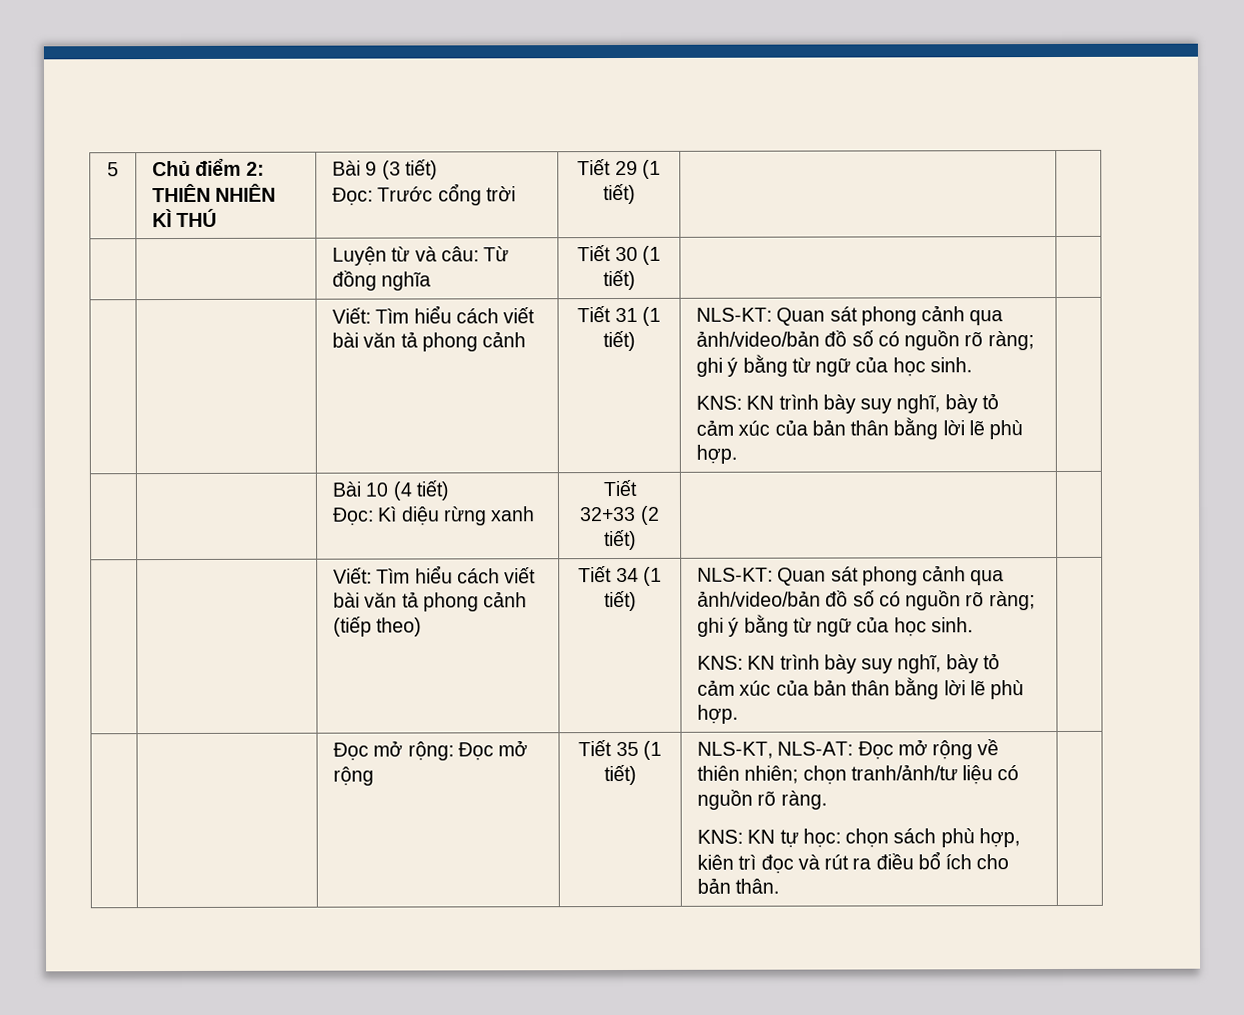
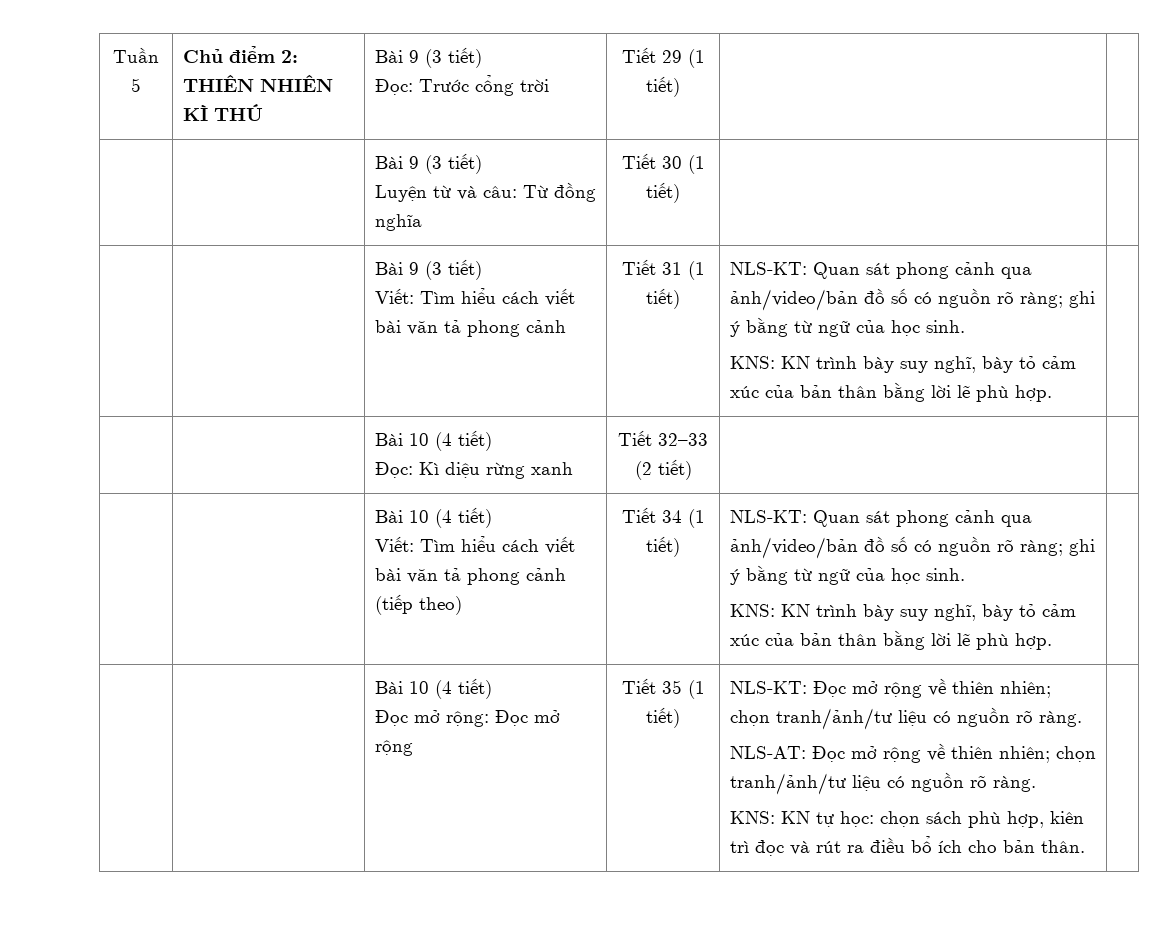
(107, 169) none -> [113,47,159,63] Tuần
(636, 194) none -> [374,153,482,174] Bài 9 (3 tiết) //
(636, 280) none -> [374,259,482,280] Bài 9 (3 tiết) //
[579,506,637,522] 32+33 -> [658,433,708,446] 32–33
(637, 540) none -> [374,507,492,528] Bài 10 (4 tiết) //
(739, 714) none -> [374,678,492,699] Bài 10 (4 tiết) //
[697,741,774,759] NLS-KT, -> [729,678,1051,698] [729,707,1082,730] NLS-KT: Đọc mở rộng về thiên nhiên; chọn tranh/ảnh/tư liệu có nguồn rõ ràng. //

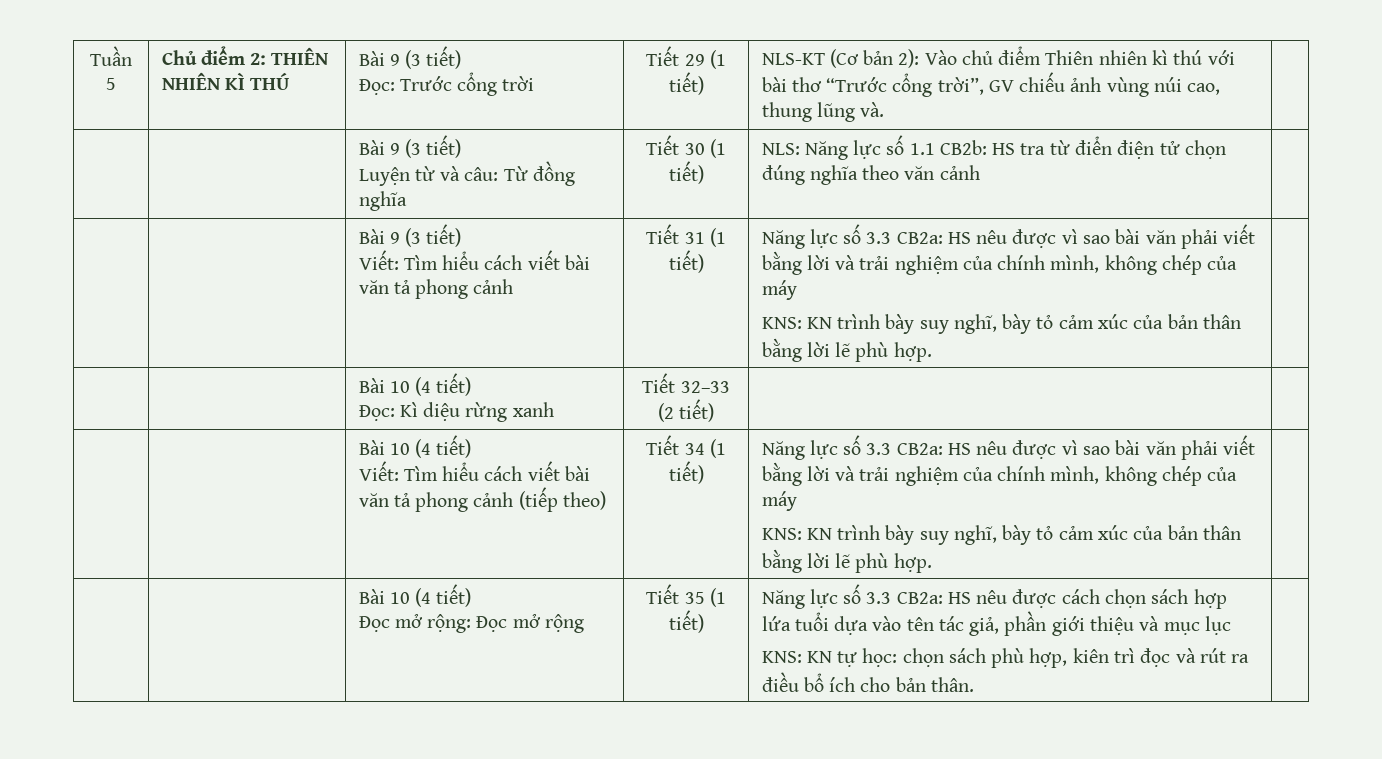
(680, 86) none -> [761,46,1235,68] [761,72,1221,97] [761,102,885,122] NLS-KT (Cơ bản 2): Vào chủ điểm Thiên nhiên kì thú với bài thơ “Trước cổng trời”, GV chiếu ảnh vùng núi cao, thung lũng và.
(680, 192) none -> [761,135,1226,160] [761,165,980,185] NLS: Năng lực số 1.1 CB2b: HS tra từ điển điện tử chọn đúng nghĩa theo văn cảnh
[729,262,1032,279] [729,288,1095,311] [729,317,965,337] NLS-KT: Quan sát phong cảnh qua ảnh/video/bản đồ số có nguồn rõ ràng; ghi ý bằng từ ngữ của học sinh. -> [761,224,1256,249] [761,251,1238,275] [761,280,797,300] Năng lực số 3.3 CB2a: HS nêu được vì sao bài văn phải viết bằng lời và trải nghiệm của chính mình, không chép của máy
[729,510,1032,527] [729,536,1095,559] [729,565,965,585] NLS-KT: Quan sát phong cảnh qua ảnh/video/bản đồ số có nguồn rõ ràng; ghi ý bằng từ ngữ của học sinh. -> [761,435,1256,460] [761,462,1238,486] [761,491,797,511] Năng lực số 3.3 CB2a: HS nêu được vì sao bài văn phải viết bằng lời và trải nghiệm của chính mình, không chép của máy
[729,678,1051,698] [729,707,1082,730] [729,743,1096,763] [729,772,1036,795] NLS-KT: Đọc mở rộng về thiên nhiên; chọn tranh/ảnh/tư liệu có nguồn rõ ràng. // NLS-AT: Đọc mở rộng về thiên nhiên; chọn tranh/ảnh/tư liệu có nguồn rõ ràng. -> [761,584,1227,609] [761,611,1231,636] Năng lực số 3.3 CB2a: HS nêu được cách chọn sách hợp lứa tuổi dựa vào tên tác giả, phần giới thiệu và mục lục

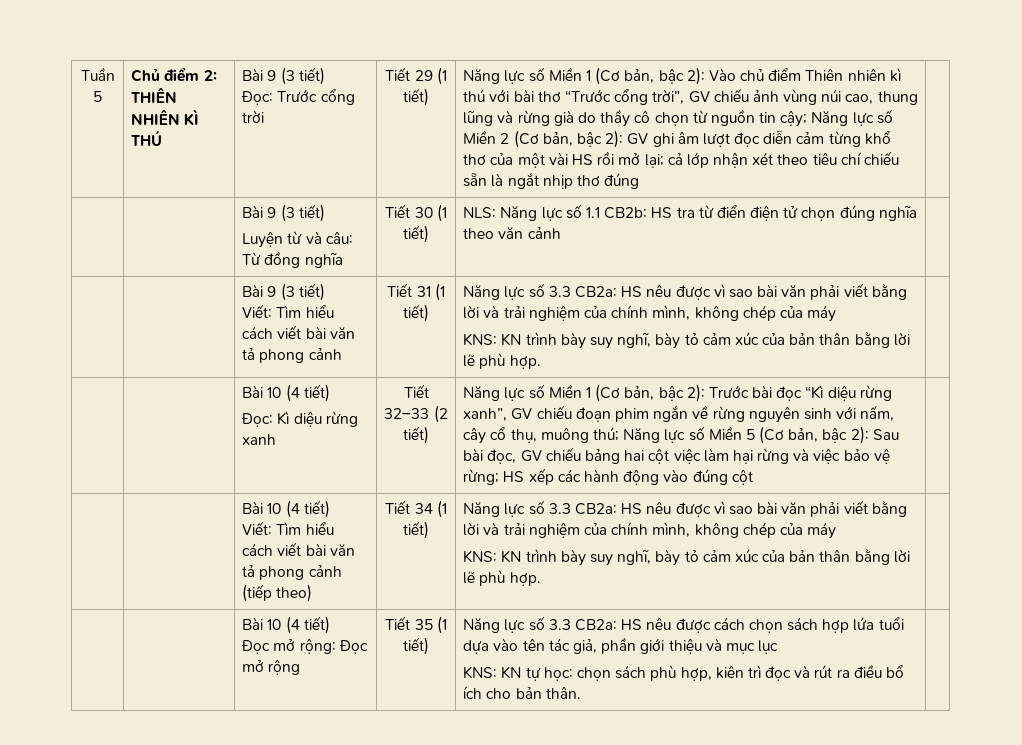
[761,49,894,68] NLS-KT (Cơ bản -> [463,67,684,85] Năng lực số Miền 1 (Cơ bản, bậc
[860,102,885,117] và. -> [497,109,893,127] [463,130,891,148] [463,151,900,168] [463,172,640,189] và rừng già do thầy cô chọn từ nguồn tin cậy; Năng lực số Miền 2 (Cơ bản, bậc 2): GV ghi âm lượt đọc diễn cảm từng khổ thơ của một vài HS rồi mở lại; cả lớp nhận xét theo tiêu chí chiếu sẵn là ngắt nhịp thơ đúng
(715, 410) none -> [463,384,892,402] [463,405,895,423] [463,426,899,444] [463,447,890,464] [463,468,753,485] Năng lực số Miền 1 (Cơ bản, bậc 2): Trước bài đọc “Kì diệu rừng xanh”, GV chiếu đoạn phim ngắn về rừng nguyên sinh với nấm, cây cổ thụ, muông thú; Năng lực số Miền 5 (Cơ bản, bậc 2): Sau bài đọc, GV chiếu bảng hai cột việc làm hại rừng và việc bảo vệ rừng; HS xếp các hành động vào đúng cột

